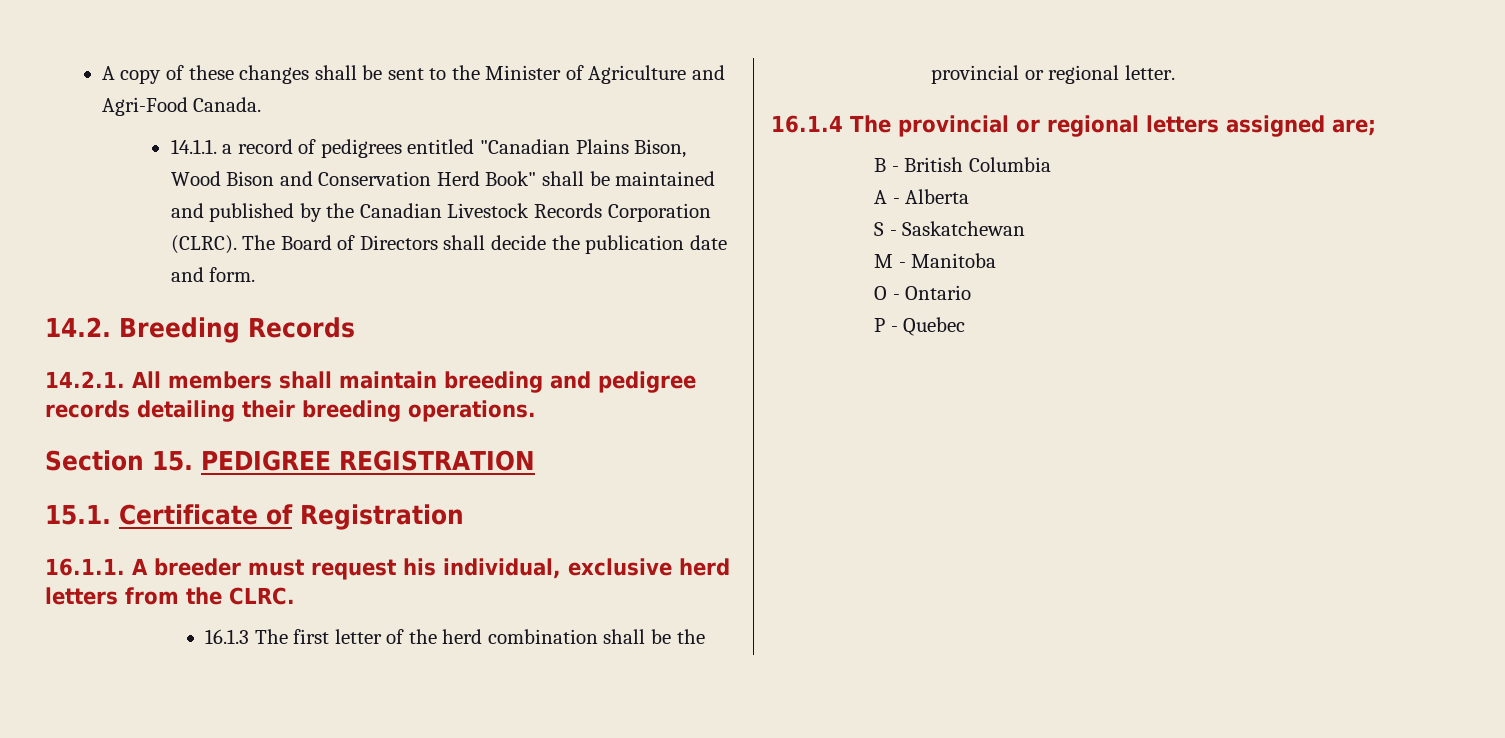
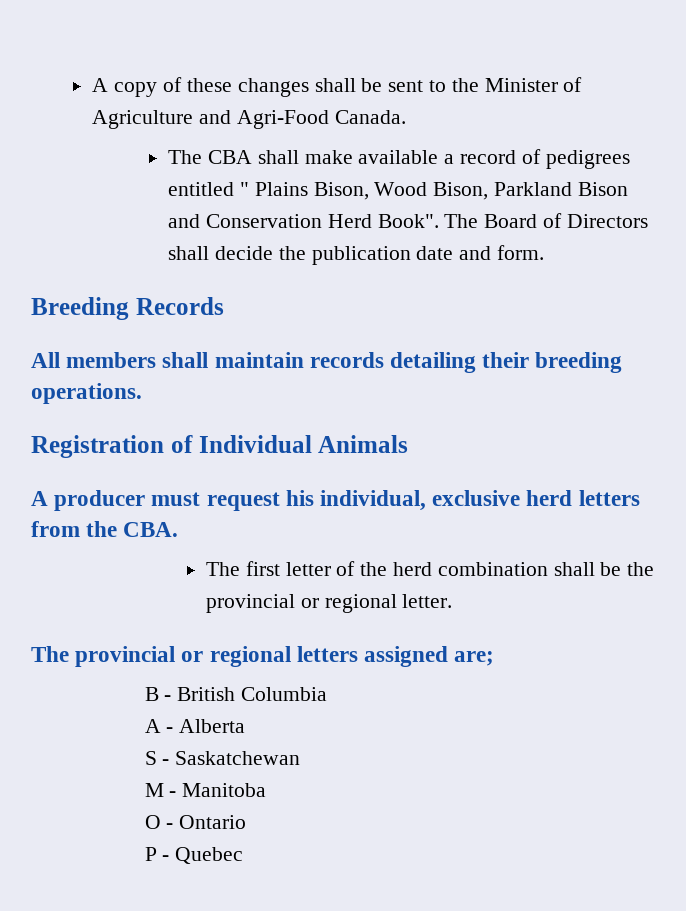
[170,139,217,154] 14.1.1. -> [168,150,439,164] The CBA shall make available
[479,139,570,154] "Canadian -> [239,182,249,196] "
(221, 178) none -> [433,182,572,200] Bison, Parkland
[485,171,716,186] [170,203,711,222] [170,235,237,254] Book" shall be maintained and published by the Canadian Livestock Records Corporation (CLRC). -> [377,214,439,228] Book".
[45,317,111,337] 14.2. -> (544, 252) none
[45,371,125,388] 14.2.1. -> (224, 306) none
[444,371,696,393] breeding and pedigree -> (304, 360) none
[45,450,535,471] [45,504,464,530] [45,558,241,576] Section 15. PEDIGREE REGISTRATION // 15.1. Certificate of Registration // 16.1.1. A breeder -> [31,435,409,458] [31,490,146,511] Registration of Individual Animals // A producer
[229,587,295,605] [205,629,250,644] CLRC. // 16.1.3 -> [123,522,179,537] CBA. //
[771,115,843,133] 16.1.4 -> (453, 601) none

